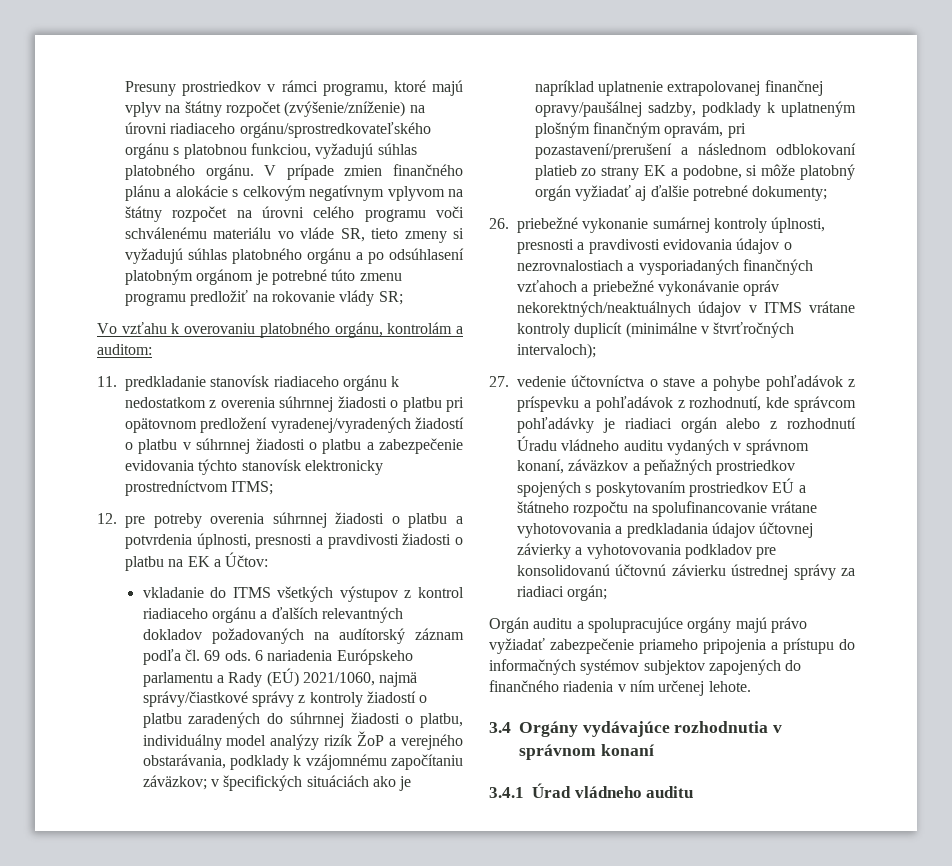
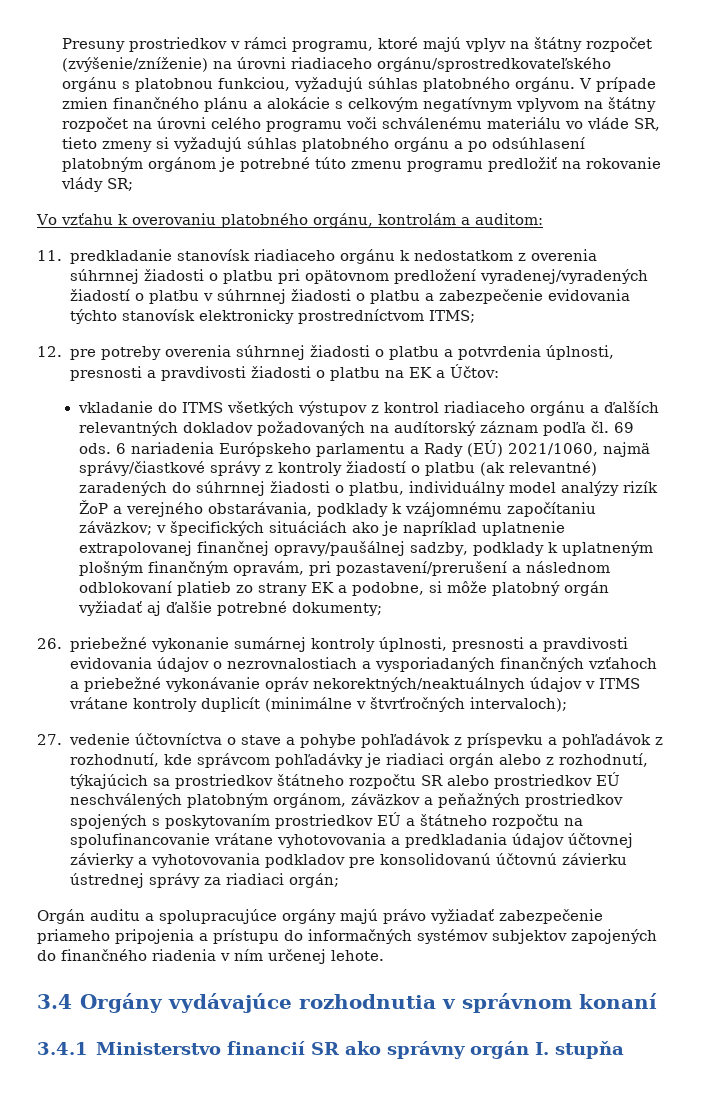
(182, 720) none -> [479,461,597,476] (ak relevantné)
[787,417,856,429] [517,436,809,455] [517,459,564,474] rozhodnutí Úradu vládneho auditu vydaných v správnom konaní, -> [558,753,648,767] [69,772,620,789] [69,793,346,808] rozhodnutí, týkajúcich sa prostriedkov štátneho rozpočtu SR alebo prostriedkov EÚ neschválených platobným orgánom,
[532,783,694,798] Úrad vládneho auditu -> [95,1041,624,1059] Ministerstvo financií SR ako správny orgán I. stupňa

